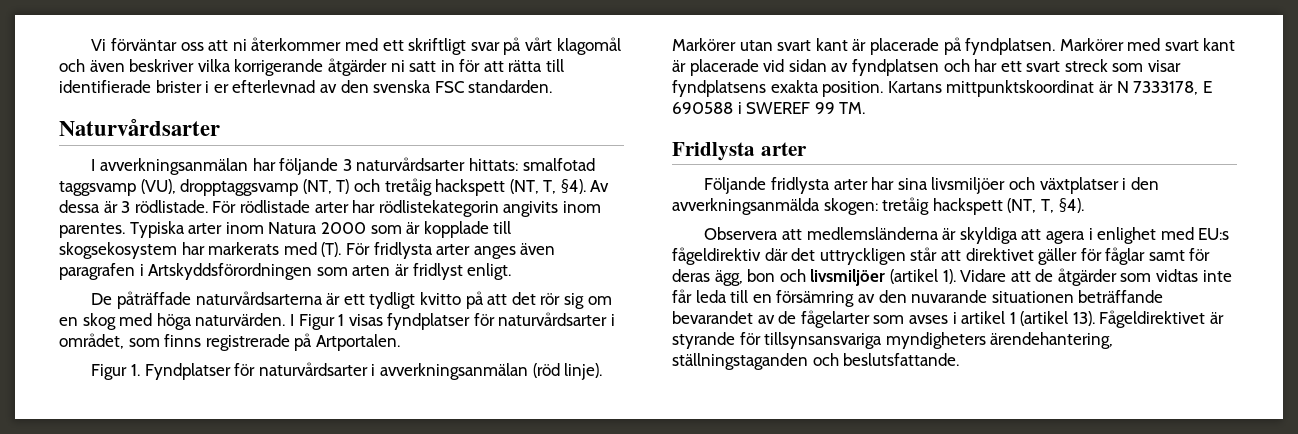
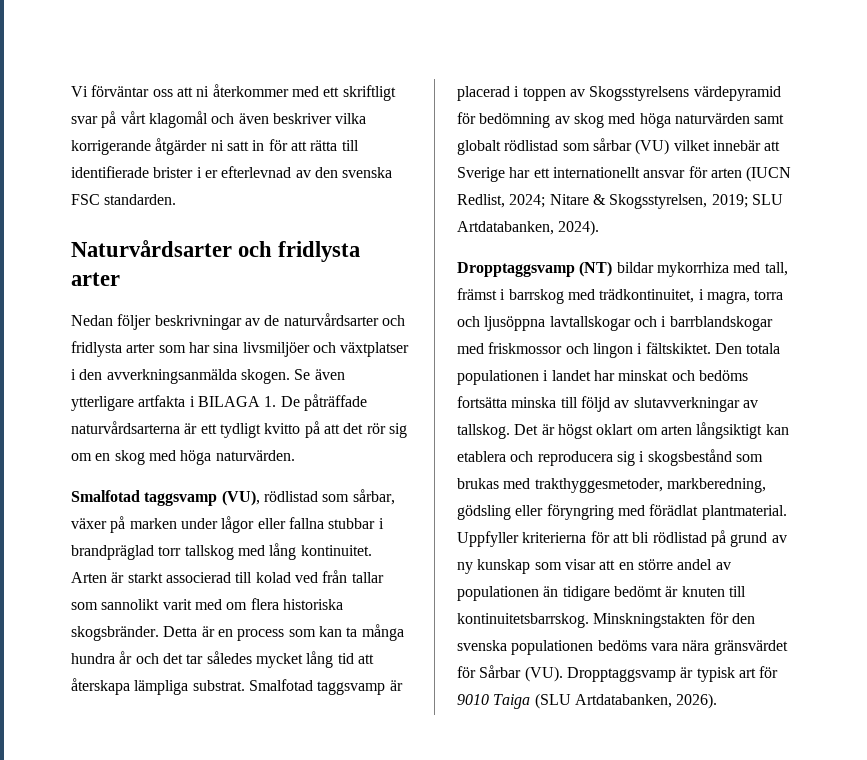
[91,157,595,175] [59,178,610,196] [59,200,601,217] [59,221,512,238] [59,242,556,259] [59,263,512,280] // I avverkningsanmälan har följande 3 naturvårdsarter hittats: smalfotad taggsvamp (VU), dropptaggsvamp (NT, T) och tretåig hackspett (NT, T, §4). Av dessa är 3 rödlistade. För rödlistade arter har rödlistekategorin angivits inom parentes. Typiska arter inom Natura 2000 som är kopplade till skogsekosystem har markerats med (T). För fridlysta arter anges även paragrafen i Artskyddsförordningen som arten är fridlyst enligt. // -> [238,241,361,262] [71,272,120,286] [71,313,405,330] [71,341,410,357] [71,369,345,384] [71,395,277,411] och fridlysta arter // Nedan följer beskrivningar av de naturvårdsarter och fridlysta arter som har sina livsmiljöer och växtplatser i den avverkningsanmälda skogen. Se även ytterligare artfakta i BILAGA 1.
[289,312,616,330] [59,333,400,351] [91,362,603,380] [672,37,1236,55] [672,59,1182,76] [672,80,1212,97] [672,102,866,114] [672,142,807,161] [704,177,1159,194] [672,197,1084,215] [704,227,1230,244] [672,247,1211,265] [672,268,1232,286] [672,289,1164,307] [672,310,1225,328] [672,332,1114,349] [672,353,960,370] I Figur 1 visas fyndplatser för naturvårdsarter i området, som finns registrerade på Artportalen. // Figur 1. Fyndplatser för naturvårdsarter i avverkningsanmälan (röd linje). Markörer utan svart kant är placerade på fyndplatsen. Markörer med svart kant är placerade vid sidan av fyndplatsen och har ett svart streck som visar fyndplatsens exakta position. Kartans mittpunktskoordinat är N 7333178, E 690588 i SWEREF 99 TM. // Fridlysta arter // Följande fridlysta arter har sina livsmiljöer och växtplatser i den avverkningsanmälda skogen: tretåig hackspett (NT, T, §4). // Observera att medlemsländerna är skyldiga att agera i enlighet med EU:s fågeldirektiv där det uttryckligen står att direktivet gäller för fåglar samt för deras ägg, bon och livsmiljöer (artikel 1). Vidare att de åtgärder som vidtas inte får leda till en försämring av den nuvarande situationen beträffande bevarandet av de fågelarter som avses i artikel 1 (artikel 13). Fågeldirektivet är styrande för tillsynsansvariga myndigheters ärendehantering, ställningstaganden och beslutsfattande. -> [71,489,395,506] [71,516,384,533] [71,543,372,560] [71,570,384,583] [71,598,343,610] [71,624,404,641] [71,651,374,668] [71,678,403,695] [457,86,781,101] [457,112,785,128] [457,138,781,155] [457,166,792,182] [457,194,783,209] [457,220,600,236] [457,261,788,277] [457,288,784,304] [457,316,773,331] [457,342,781,358] [457,370,748,385] [457,396,758,412] [457,422,789,439] [457,449,763,466] [457,478,766,493] [457,504,787,520] [457,530,787,547] [457,559,731,574] [457,586,746,601] [457,612,755,628] [457,640,788,655] [457,665,779,682] [457,693,718,709] // Smalfotad taggsvamp (VU), rödlistad som sårbar, växer på marken under lågor eller fallna stubbar i brandpräglad torr tallskog med lång kontinuitet. Arten är starkt associerad till kolad ved från tallar som sannolikt varit med om flera historiska skogsbränder. Detta är en process som kan ta många hundra år och det tar således mycket lång tid att återskapa lämpliga substrat. Smalfotad taggsvamp är placerad i toppen av Skogsstyrelsens värdepyramid för bedömning av skog med höga naturvärden samt globalt rödlistad som sårbar (VU) vilket innebär att Sverige har ett internationellt ansvar för arten (IUCN Redlist, 2024; Nitare & Skogsstyrelsen, 2019; SLU Artdatabanken, 2024). // Dropptaggsvamp (NT) bildar mykorrhiza med tall, främst i barrskog med trädkontinuitet, i magra, torra och ljusöppna lavtallskogar och i barrblandskogar med friskmossor och lingon i fältskiktet. Den totala populationen i landet har minskat och bedöms fortsätta minska till följd av slutavverkningar av tallskog. Det är högst oklart om arten långsiktigt kan etablera och reproducera sig i skogsbestånd som brukas med trakthyggesmetoder, markberedning, gödsling eller föryngring med förädlat plantmaterial. Uppfyller kriterierna för att bli rödlistad på grund av ny kunskap som visar att en större andel av populationen än tidigare bedömt är knuten till kontinuitetsbarrskog. Minskningstakten för den svenska populationen bedöms vara nära gränsvärdet för Sårbar (VU). Dropptaggsvamp är typisk art för 9010 Taiga (SLU Artdatabanken, 2026).

